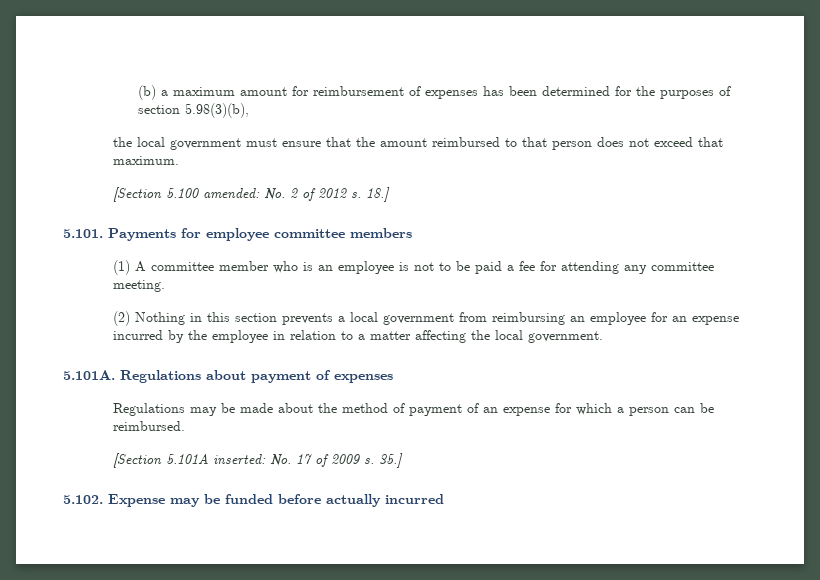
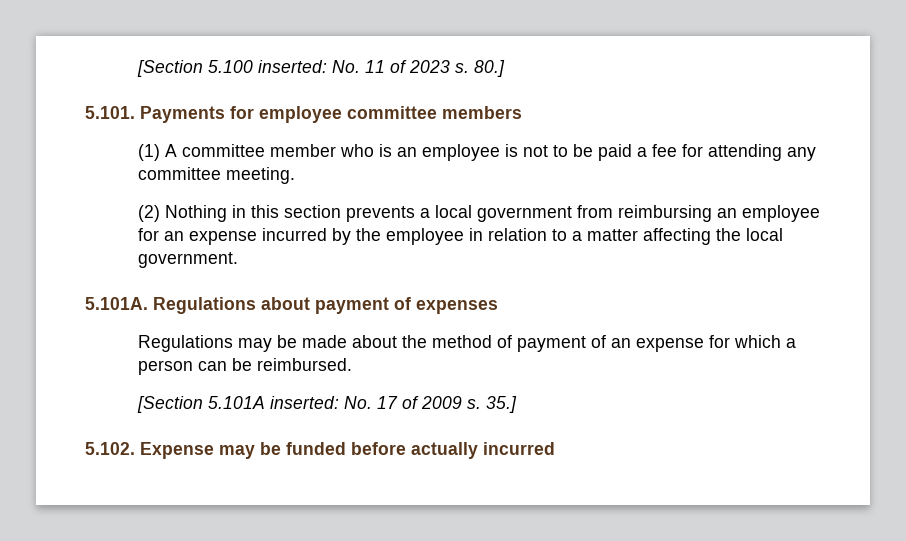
[138,85,732,100] [138,103,250,118] [113,137,724,150] [113,156,180,165] [113,187,391,202] (b) a maximum amount for reimbursement of expenses has been determined for the purposes of section 5.98(3)(b), // the local government must ensure that the amount reimbursed to that person does not exceed that maximum. // [Section 5.100 amended: No. 2 of 2012 s. 18.] -> [137,60,506,77] [Section 5.100 inserted: No. 11 of 2023 s. 80.]

